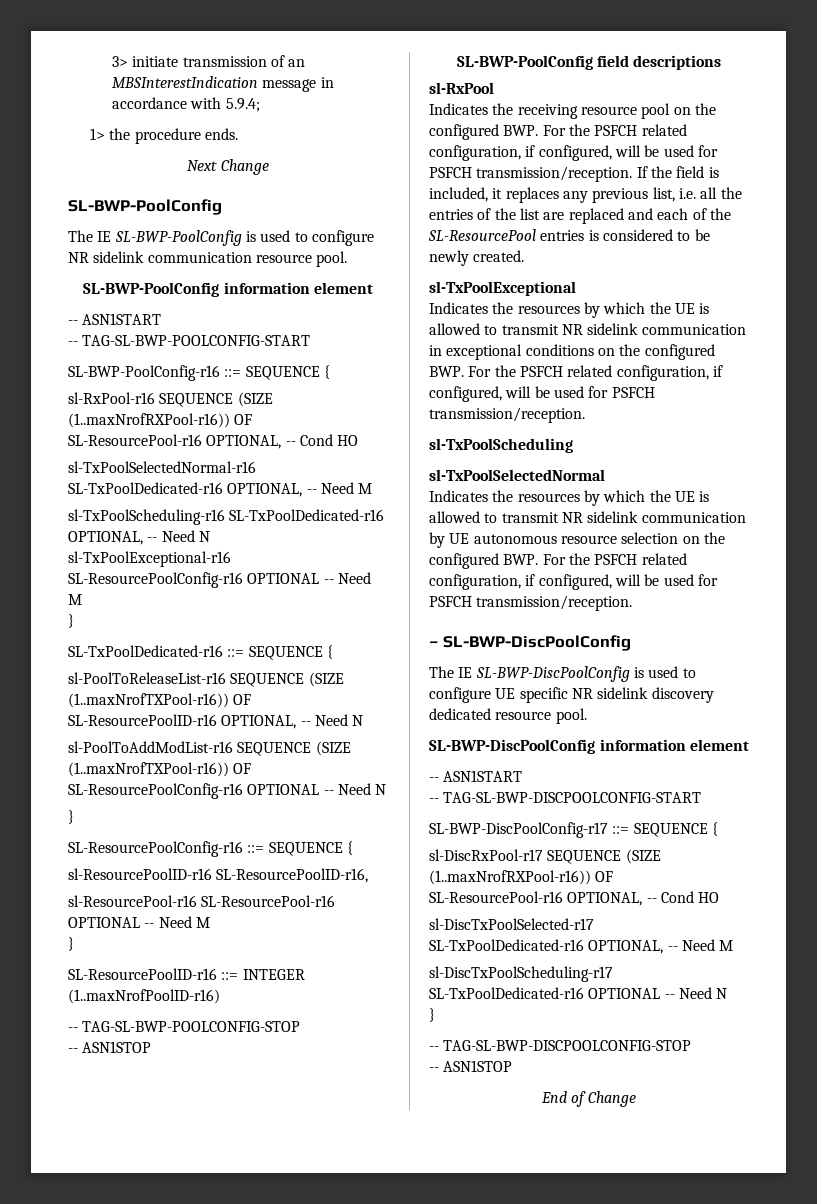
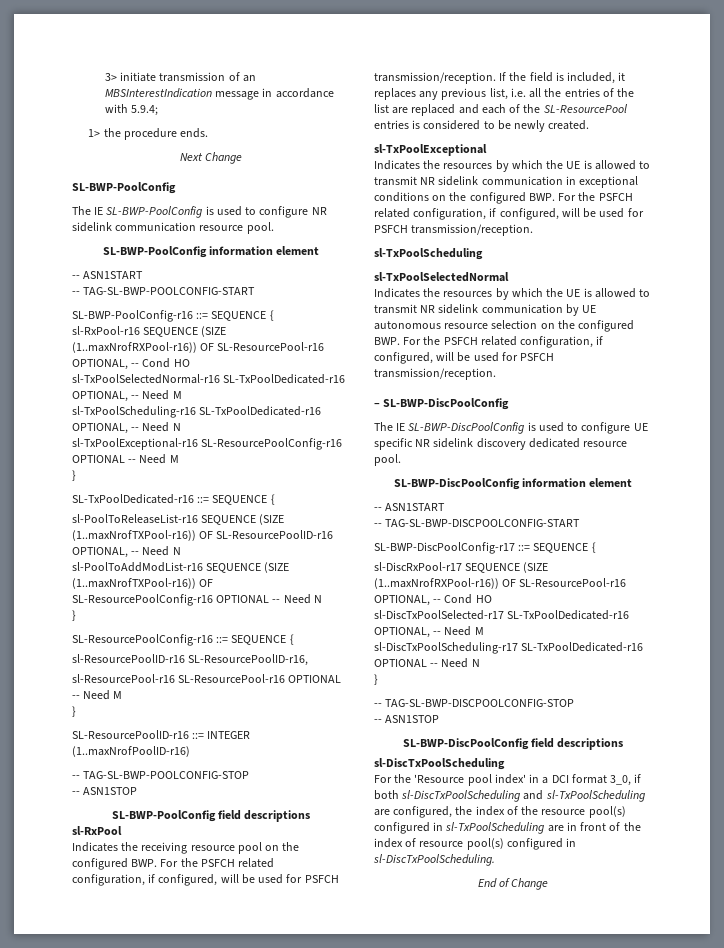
(513, 1066) none -> [402,738,624,750] [374,758,505,770] [374,774,642,786] [374,790,645,802] [374,806,626,818] [374,822,641,834] [374,838,577,850] [373,854,495,866] // SL-BWP-DiscPoolConfig field descriptions // sl-DiscTxPoolScheduling // For the 'Resource pool index' in a DCI format 3_0, if both sl-DiscTxPoolScheduling and sl-TxPoolScheduling are configured, the index of the resource pool(s) configured in sl-TxPoolScheduling are in front of the index of resource pool(s) configured in sl-DiscTxPoolScheduling.

